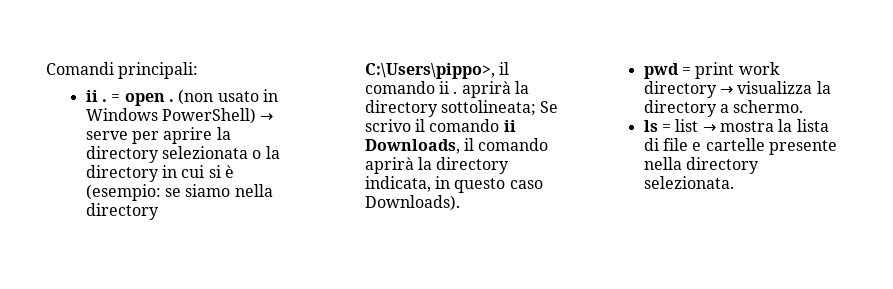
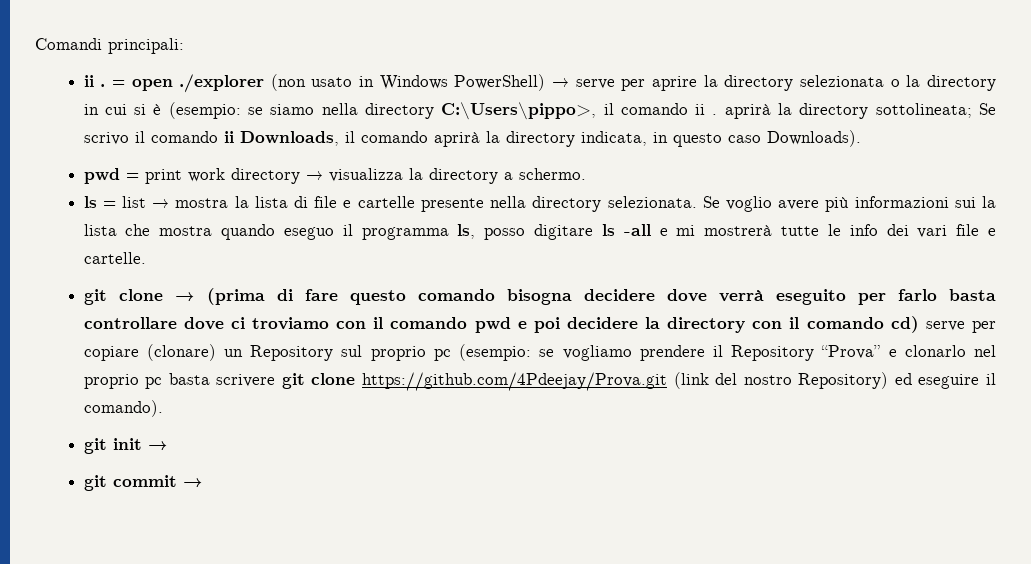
[168,99,174,102] . -> [179,74,265,93] ./explorer
(734, 182) none -> [702,196,996,212] [83,224,997,240] [83,252,146,264] [83,288,997,305] [83,316,997,333] [83,344,996,361] [83,372,996,391] [83,400,163,417] [83,438,168,454] [83,475,203,491] Se voglio avere più informazioni sui la lista che mostra quando eseguo il programma ls, posso digitare ls -all e mi mostrerà tutte le info dei vari file e cartelle. // git clone → (prima di fare questo comando bisogna decidere dove verrà eseguito per farlo basta controllare dove ci troviamo con il comando pwd e poi decidere la directory con il comando cd) serve per copiare (clonare) un Repository sul proprio pc (esempio: se vogliamo prendere il Repository “Prova” e clonarlo nel proprio pc basta scrivere git clone https://github.com/4Pdeejay/Prova.git (link del nostro Repository) ed eseguire il comando). // git init → // git commit →

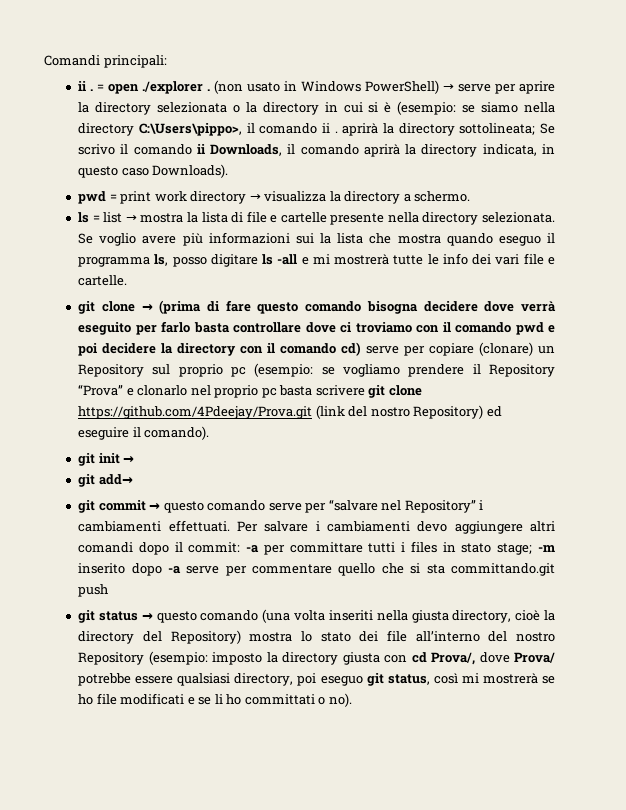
(265, 83) none -> [207,89,211,91] .
(168, 445) none -> [78,474,133,487] // git add→
(203, 482) none -> [163,499,484,513] [78,520,555,534] [78,541,555,555] [78,563,555,576] [78,584,109,597] [78,609,555,623] [78,630,555,644] [78,651,555,665] [78,673,555,686] [78,693,352,707] questo comando serve per “salvare nel Repository” i cambiamenti effettuati. Per salvare i cambiamenti devo aggiungere altri comandi dopo il commit: -a per committare tutti i files in stato stage; -m inserito dopo -a serve per commentare quello che si sta committando.git push // git status → questo comando (una volta inseriti nella giusta directory, cioè la directory del Repository) mostra lo stato dei file all’interno del nostro Repository (esempio: imposto la directory giusta con cd Prova/, dove Prova/ potrebbe essere qualsiasi directory, poi eseguo git status, così mi mostrerà se ho file modificati e se li ho committati o no).

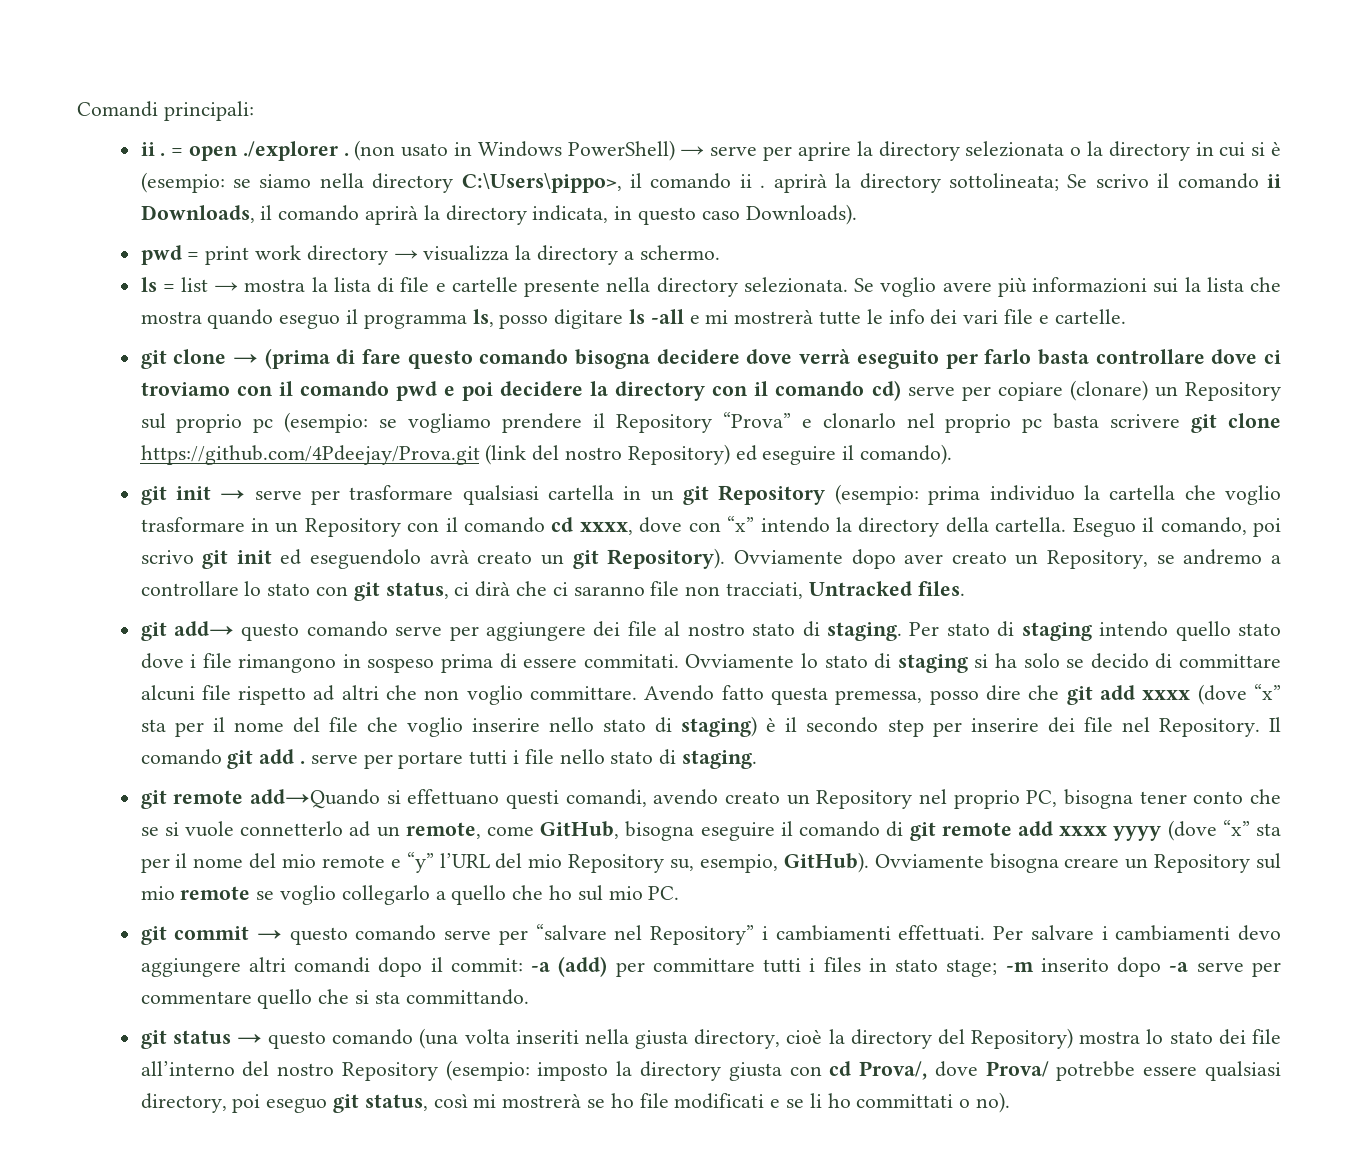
[78,474,133,487] // git add→ -> [254,484,1281,505] [140,516,1281,537] [140,548,1281,569] [140,581,965,601] [140,621,1281,641] [140,653,1281,673] [140,684,1281,705] [140,716,1281,737] [140,749,757,769] [140,789,1282,809] [140,820,1282,841] [140,852,1281,873] [140,885,680,905] serve per trasformare qualsiasi cartella in un git Repository (esempio: prima individuo la cartella che voglio trasformare in un Repository con il comando cd xxxx, dove con “x” intendo la directory della cartella. Eseguo il comando, poi scrivo git init ed eseguendolo avrà creato un git Repository). Ovviamente dopo aver creato un Repository, se andremo a controllare lo stato con git status, ci dirà che ci saranno file non tracciati, Untracked files. // git add→ questo comando serve per aggiungere dei file al nostro stato di staging. Per stato di staging intendo quello stato dove i file rimangono in sospeso prima di essere commitati. Ovviamente lo stato di staging si ha solo se decido di committare alcuni file rispetto ad altri che non voglio committare. Avendo fatto questa premessa, posso dire che git add xxxx (dove “x” sta per il nome del file che voglio inserire nello stato di staging) è il secondo step per inserire dei file nel Repository. Il comando git add . serve per portare tutti i file nello stato di staging. // git remote add→Quando si effettuano questi comandi, avendo creato un Repository nel proprio PC, bisogna tener conto che se si vuole connetterlo ad un remote, come GitHub, bisogna eseguire il comando di git remote add xxxx yyyy (dove “x” sta per il nome del mio remote e “y” l’URL del mio Repository su, esempio, GitHub). Ovviamente bisogna creare un Repository sul mio remote se voglio collegarlo a quello che ho sul mio PC.
(260, 549) none -> [558,956,608,977] (add)
[450,563,555,576] [78,584,109,597] committando.git push -> [405,989,529,1005] committando.

